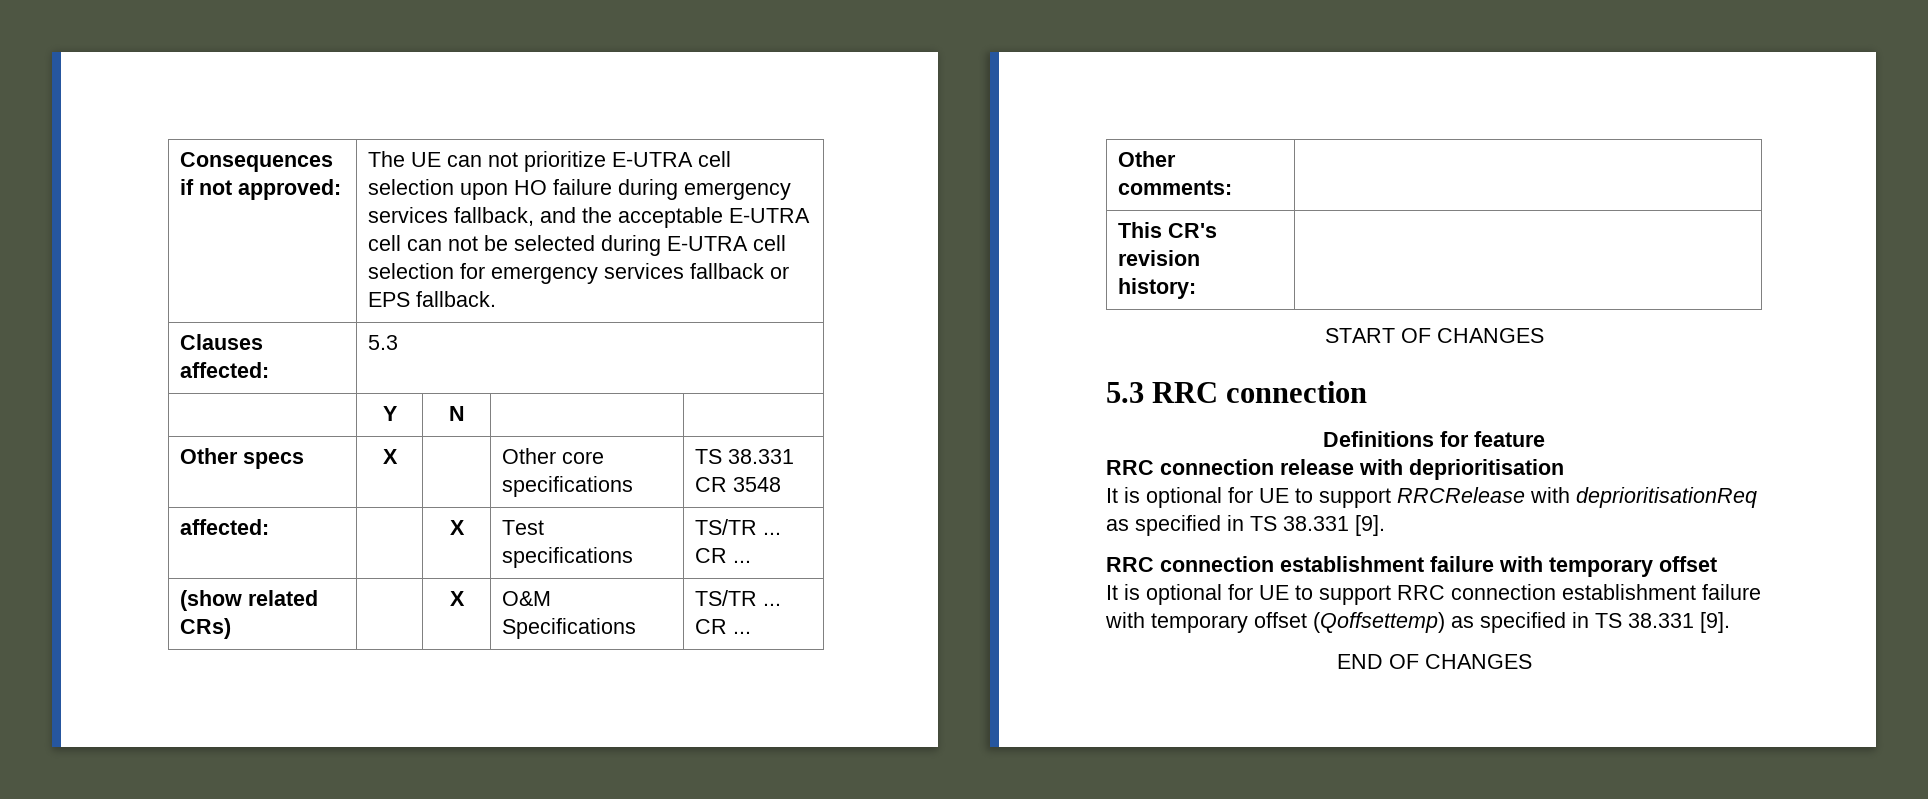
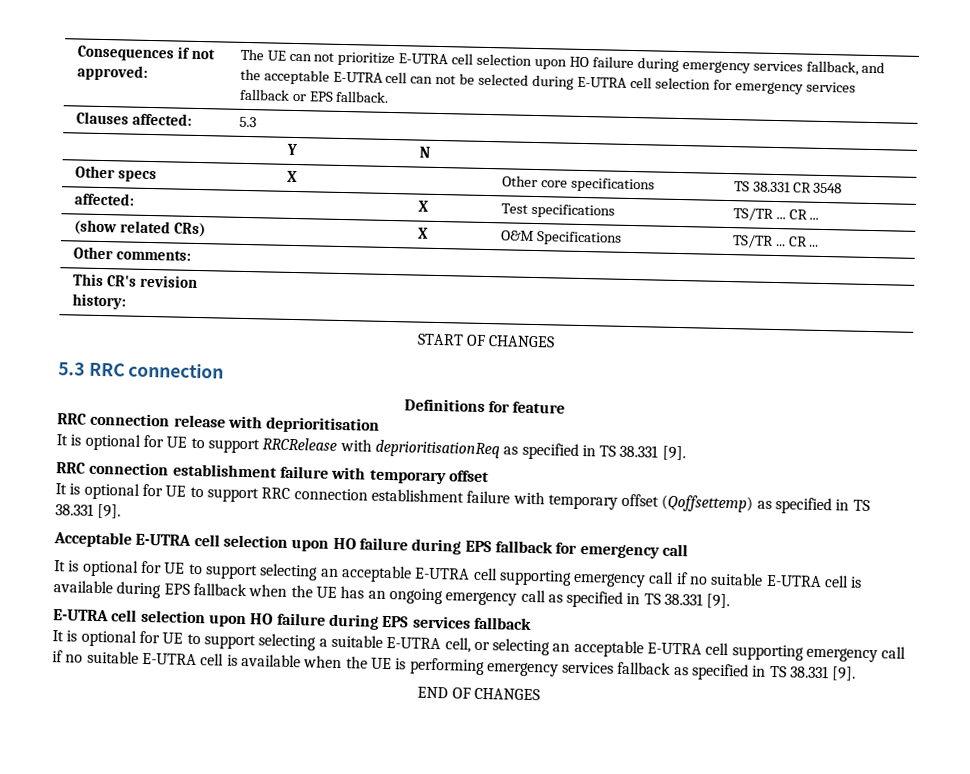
(1730, 622) none -> [53,531,688,559] [54,559,863,588] [53,580,731,609] [53,609,532,631] [52,629,907,663] [52,650,857,681] // Acceptable E-UTRA cell selection upon HO failure during EPS fallback for emergency call // It is optional for UE to support selecting an acceptable E-UTRA cell supporting emergency call if no suitable E-UTRA cell is available during EPS fallback when the UE has an ongoing emergency call as specified in TS 38.331 [9]. // E-UTRA cell selection upon HO failure during EPS services fallback // It is optional for UE to support selecting a suitable E-UTRA cell, or selecting an acceptable E-UTRA cell supporting emergency call if no suitable E-UTRA cell is available when the UE is performing emergency services fallback as specified in TS 38.331 [9].

